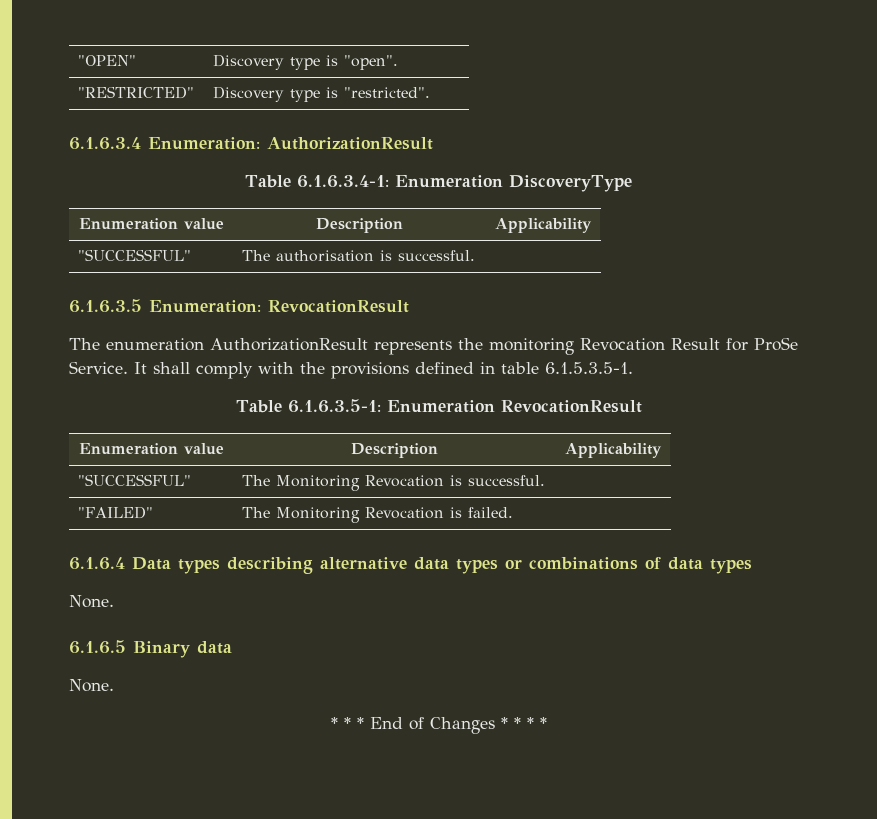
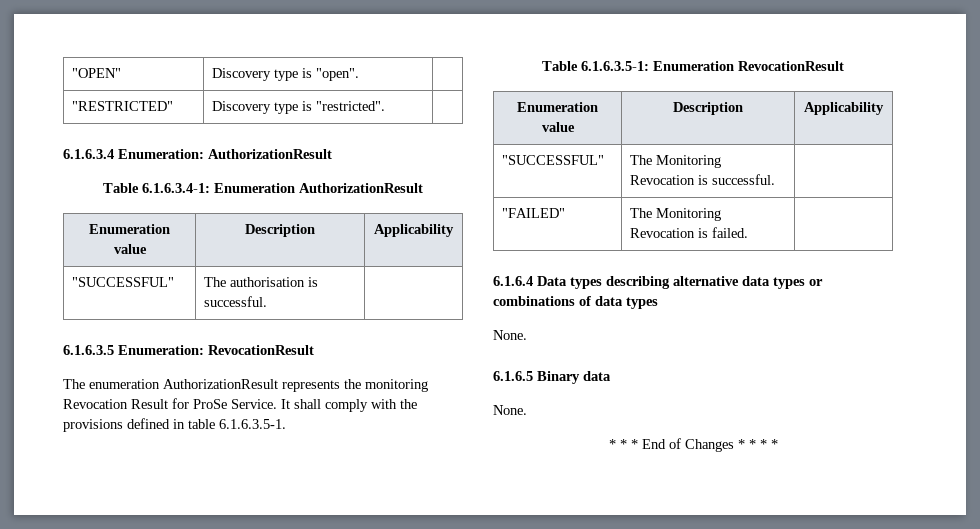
[509,175,632,192] DiscoveryType -> [299,183,423,193] AuthorizationResult
[545,362,633,374] 6.1.5.3.5-1. -> [219,419,286,429] 6.1.6.3.5-1.

